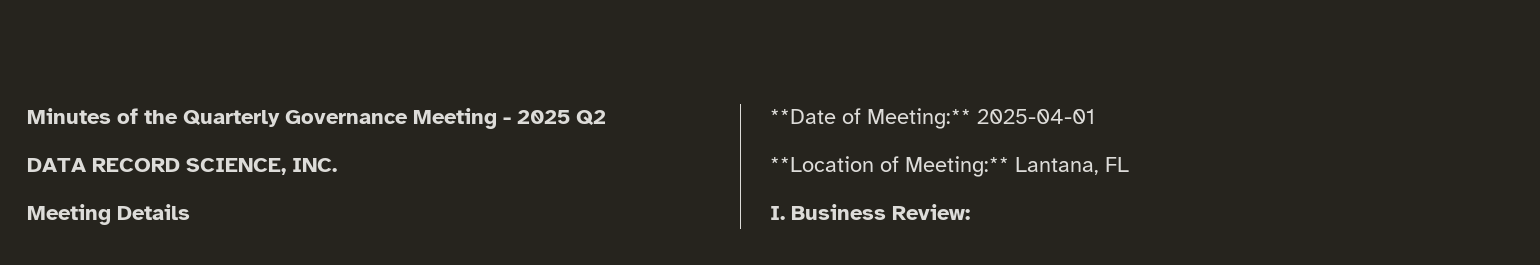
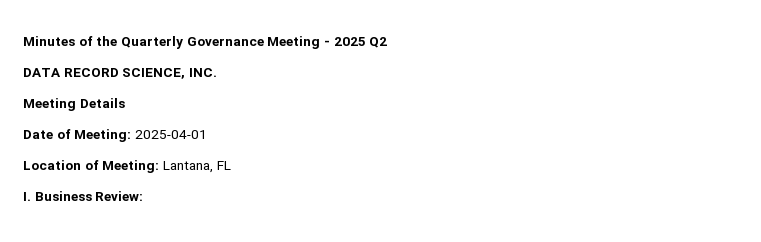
[770,108,1095,129] [770,156,1009,177] **Date of Meeting:** 2025-04-01 // **Location of Meeting:** -> [23,129,207,142] [23,160,160,173] Date of Meeting: 2025-04-01 // Location of Meeting:

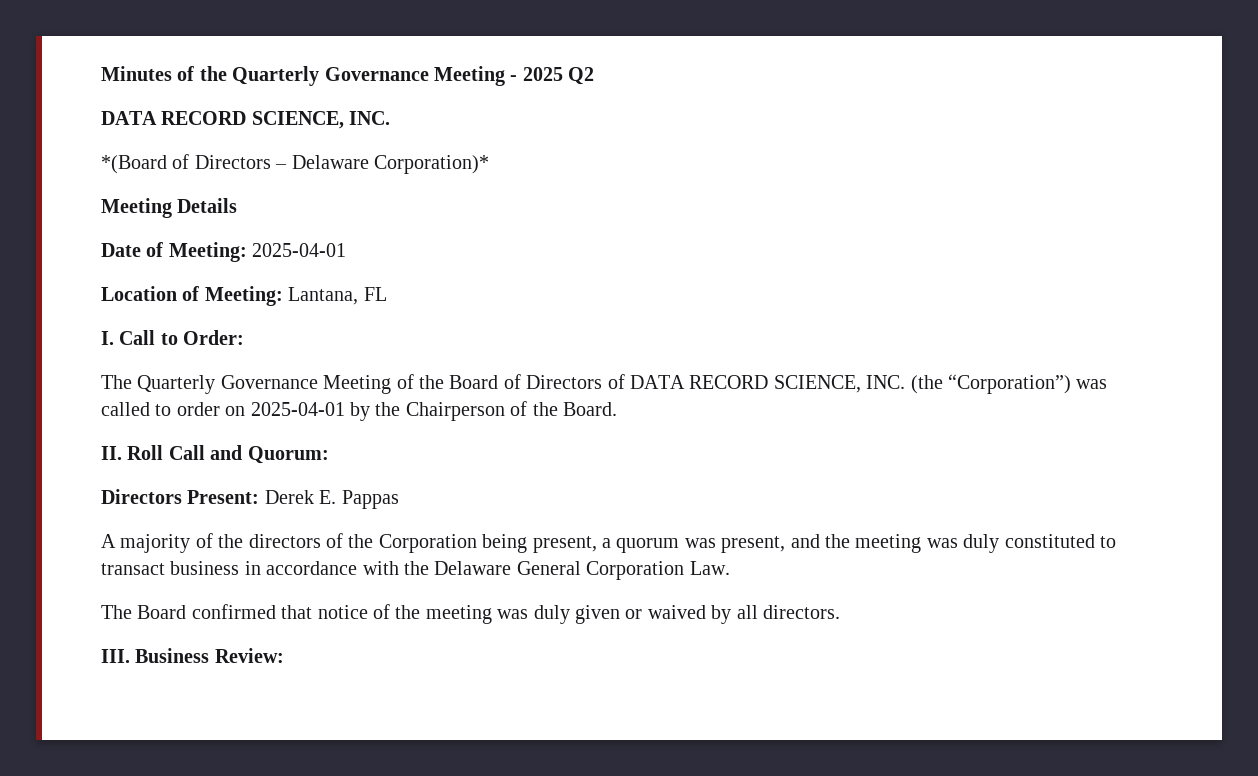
(217, 72) none -> [101,154,489,174] // *(Board of Directors – Delaware Corporation)*
(31, 196) none -> [119,330,245,345] [101,374,1108,394] [101,401,617,421] [101,445,329,464] [101,489,399,509] [101,533,1116,553] [101,561,730,580] [101,604,840,624] [101,649,130,663] Call to Order: // The Quarterly Governance Meeting of the Board of Directors of DATA RECORD SCIENCE, INC. (the “Corporation”) was called to order on 2025-04-01 by the Chairperson of the Board. // II. Roll Call and Quorum: // Directors Present: Derek E. Pappas // A majority of the directors of the Corporation being present, a quorum was present, and the meeting was duly constituted to transact business in accordance with the Delaware General Corporation Law. // The Board confirmed that notice of the meeting was duly given or waived by all directors. // III.

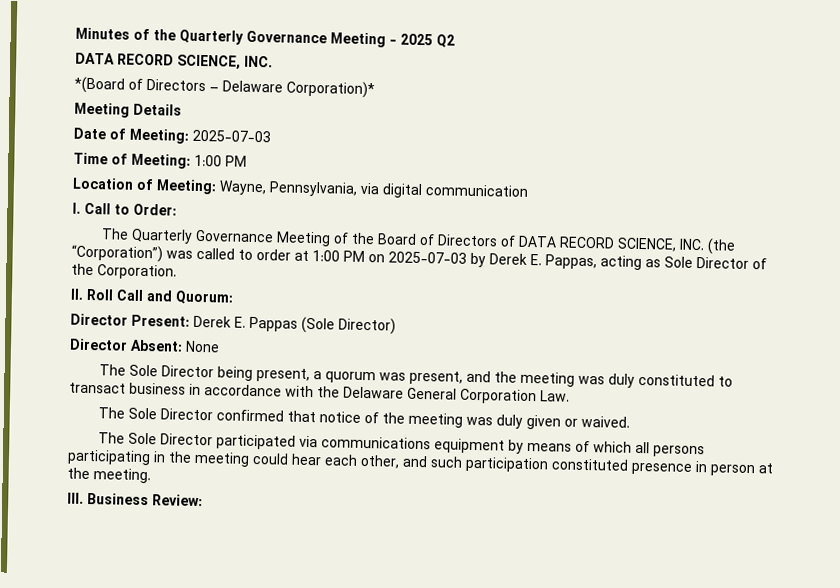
[252,243,347,257] [101,286,387,306] 2025-04-01 // Location of Meeting: Lantana, FL -> [192,129,271,143] [73,152,247,169] [72,177,528,199] 2025-07-03 // Time of Meeting: 1:00 PM // Location of Meeting: Wayne, Pennsylvania, via digital communication
[225,401,617,421] on 2025-04-01 by the Chairperson of the Board. -> [294,250,767,271] [71,263,177,280] at 1:00 PM on 2025-07-03 by Derek E. Pappas, acting as Sole Director of the Corporation.
[101,489,182,504] Directors -> [70,313,128,326] Director
[101,533,477,553] // A majority of the directors of the Corporation -> [301,316,396,335] [69,338,220,353] [98,364,214,378] (Sole Director) // Director Absent: None // The Sole Director
[137,605,187,619] Board -> [127,407,213,421] Sole Director
[647,605,840,624] waived by all directors. -> [580,415,630,428] [97,432,705,458] [67,449,773,477] [67,467,151,484] waived. // The Sole Director participated via communications equipment by means of which all persons participating in the meeting could hear each other, and such participation constituted presence in person at the meeting.

